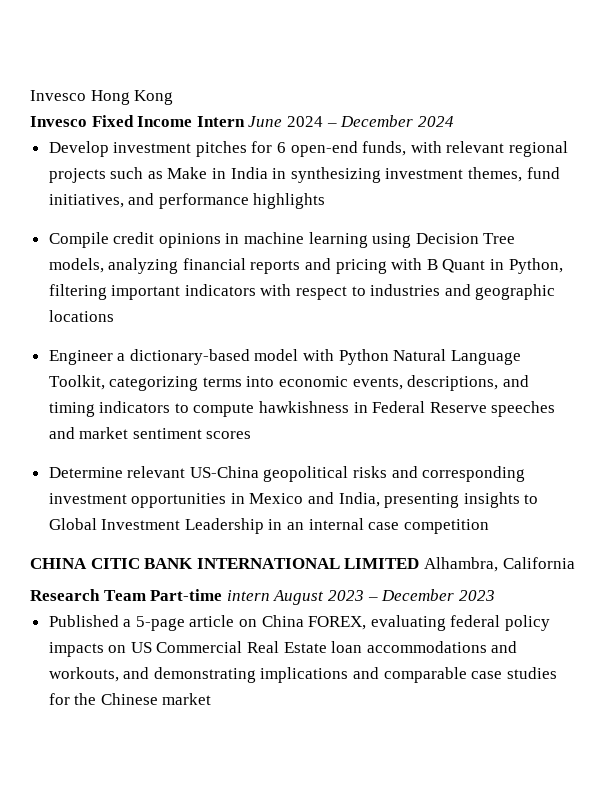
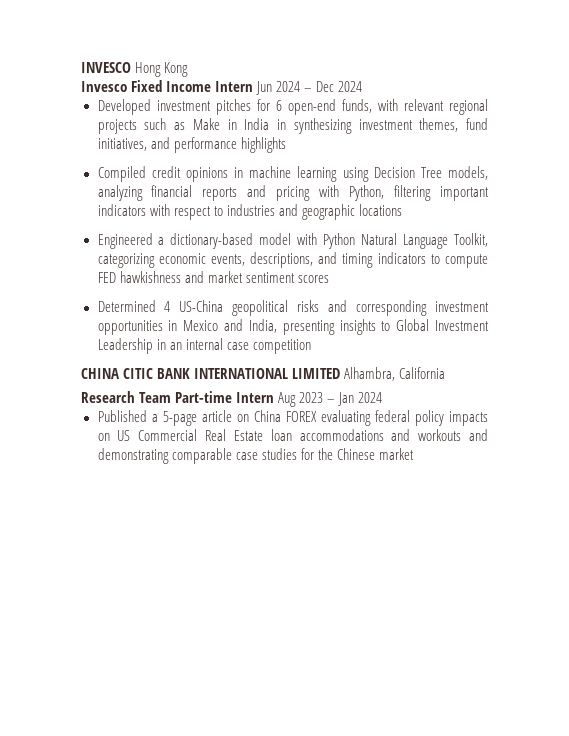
[30,90,86,101] Invesco -> [81,62,131,73] INVESCO
[248,116,283,127] June -> [256,81,273,95] Jun
[340,115,454,127] [48,141,109,157] December 2024 // Develop -> [316,81,363,92] [97,99,151,115] Dec 2024 // Developed
[48,232,109,248] Compile -> [97,166,146,182] Compiled
[426,259,505,273] B Quant in -> (340, 191) none
[48,350,113,365] Engineer -> [97,233,153,249] Engineered
[202,376,275,387] terms into -> (155, 260) none
[259,401,556,417] hawkishness in Federal Reserve speeches -> [97,271,181,283] FED hawkishness
[48,466,186,478] Determine relevant -> [97,300,171,312] Determined 4
[226,589,495,605] intern August 2023 – December 2023 -> [236,392,383,407] Intern Aug 2023 – Jan 2024
[308,616,367,630] FOREX, -> [285,411,317,422] FOREX
[48,667,119,682] workouts, -> [418,429,462,441] workouts
[260,667,380,683] implications and -> (169, 456) none

